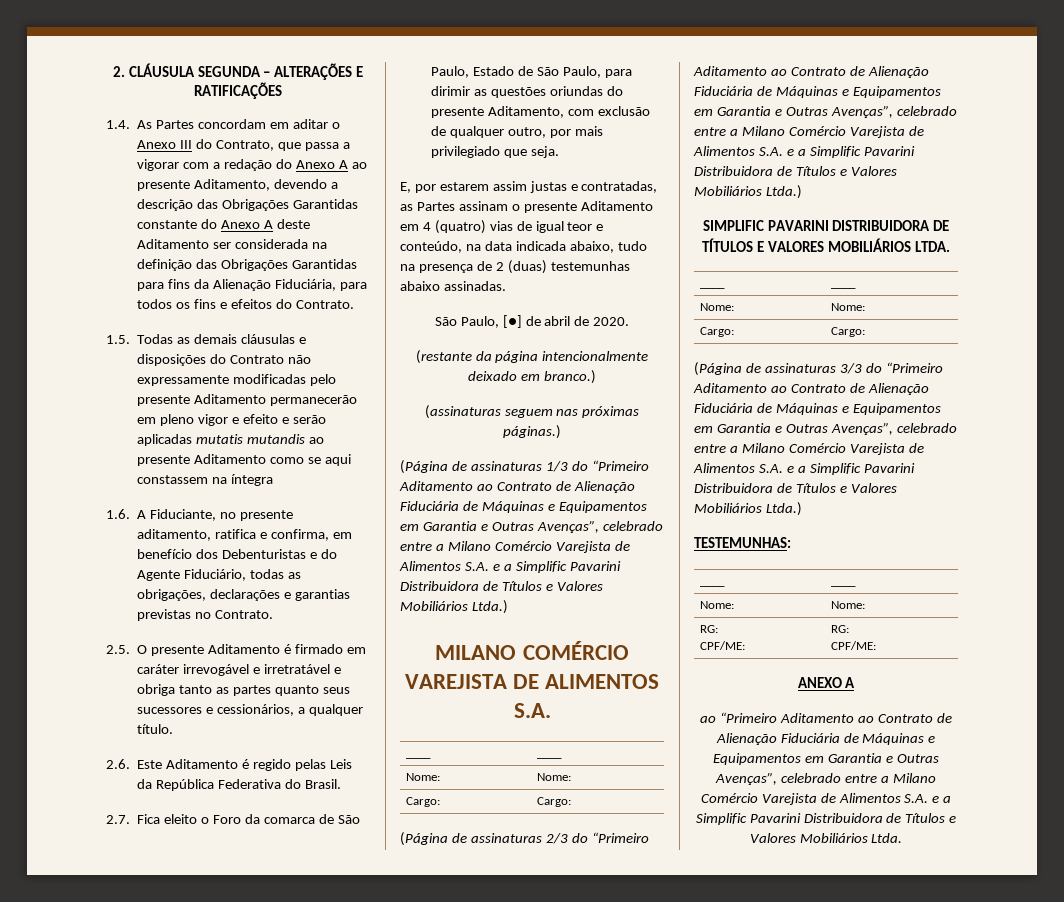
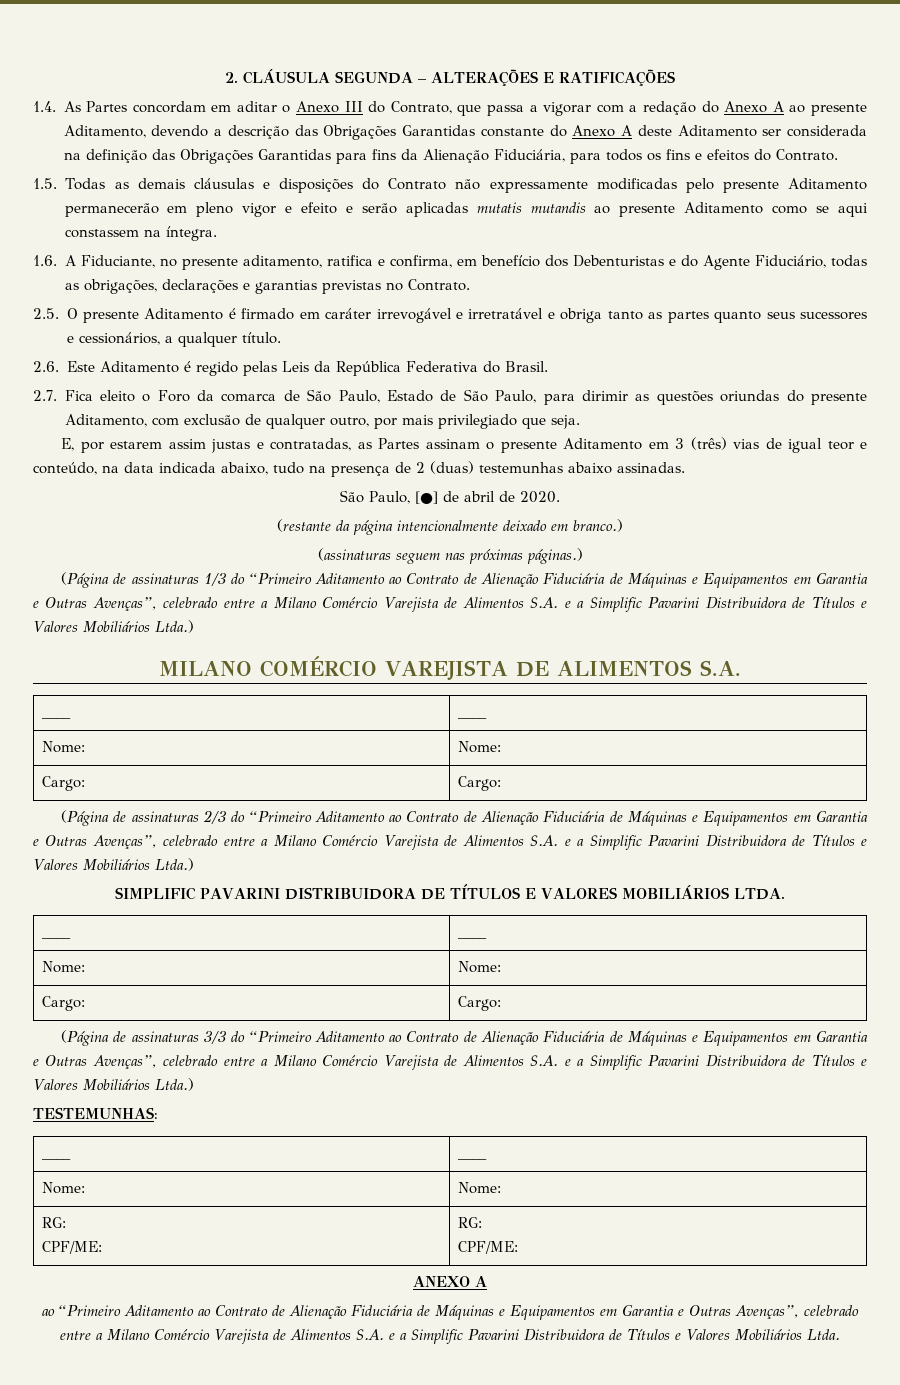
[231,474,274,486] íntegra -> [165,226,217,241] íntegra.
[422,220,486,234] 4 (quatro) -> [675,437,727,450] 3 (três)

